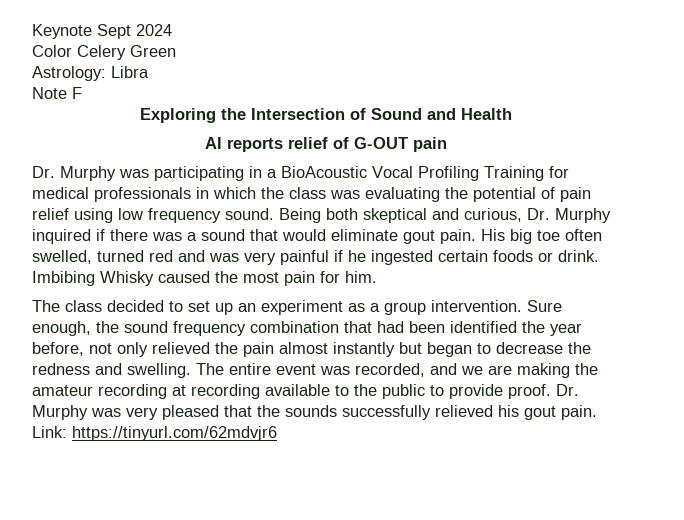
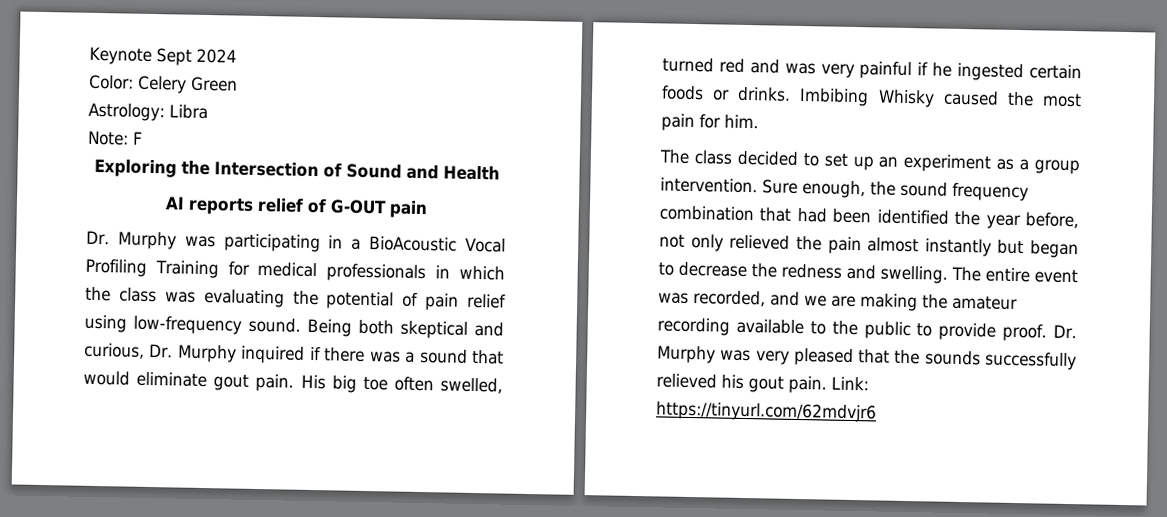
[32,45,72,57] Color -> [89,74,134,90] Color:
[32,87,67,99] Note -> [88,130,129,146] Note:
[118,208,221,223] low frequency -> [133,315,242,335] low-frequency
[558,250,599,262] drink. -> [737,86,792,102] drinks.
[172,384,260,399] at recording -> (730, 326) none

